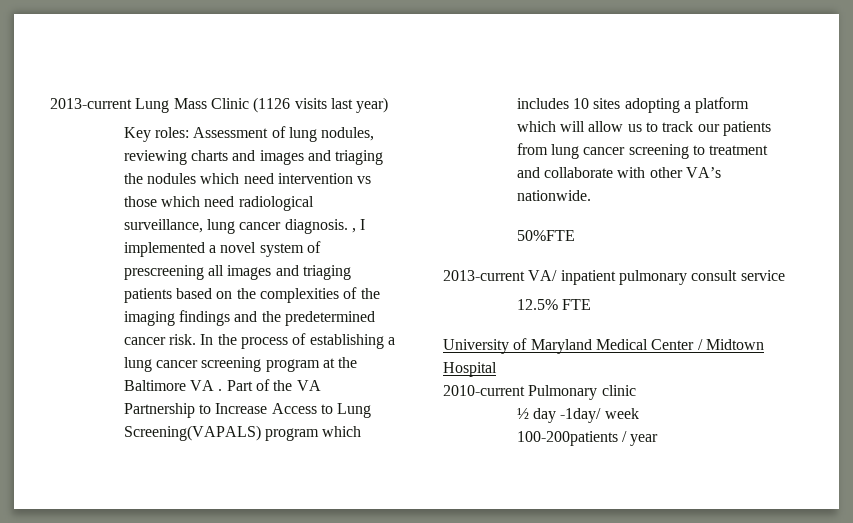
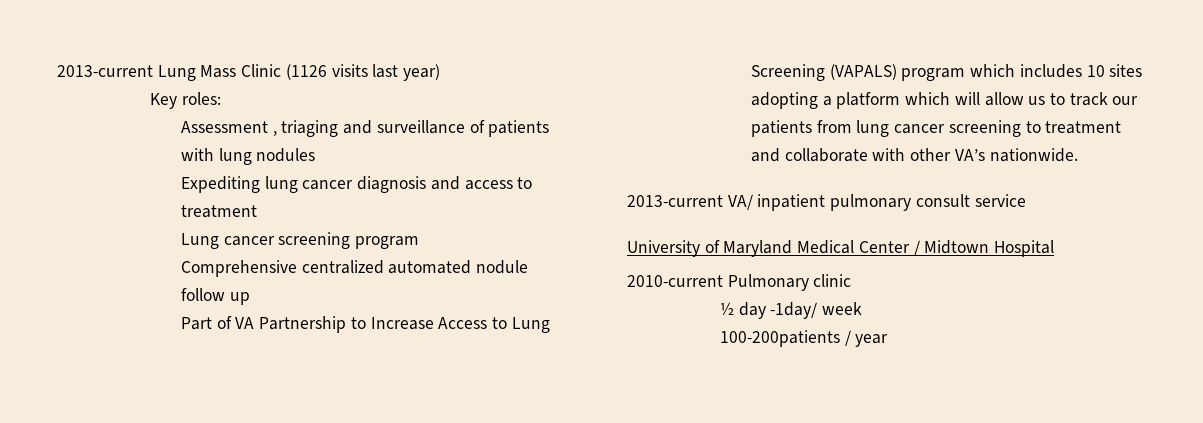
[193,126,375,142] [123,150,384,165] [123,173,372,184] [123,196,314,211] [123,219,366,234] [123,241,322,257] [123,265,352,280] [123,287,380,303] [123,310,376,326] [123,333,396,349] [123,357,358,372] [123,380,223,391] Assessment of lung nodules, reviewing charts and images and triaging the nodules which need intervention vs those which need radiological surveillance, lung cancer diagnosis. , I implemented a novel system of prescreening all images and triaging patients based on the complexities of the imaging findings and the predetermined cancer risk. In the process of establishing a lung cancer screening program at the Baltimore VA . -> [180,120,550,137] [180,148,316,165] [180,176,533,193] [180,205,257,218] [180,232,420,249] [180,260,529,277] [180,288,250,305] // Assessment , triaging and surveillance of patients with lung nodules // Expediting lung cancer diagnosis and access to treatment // Lung cancer screening program // Comprehensive centralized automated nodule follow up //
[273,380,293,391] the -> (232, 322) none
[123,425,261,441] Screening(VAPALS) -> [750,64,897,81] Screening (VAPALS)
[516,230,575,241] // 50%FTE -> (1078, 155) none
[516,299,592,310] // 12.5% FTE -> (1026, 200) none

